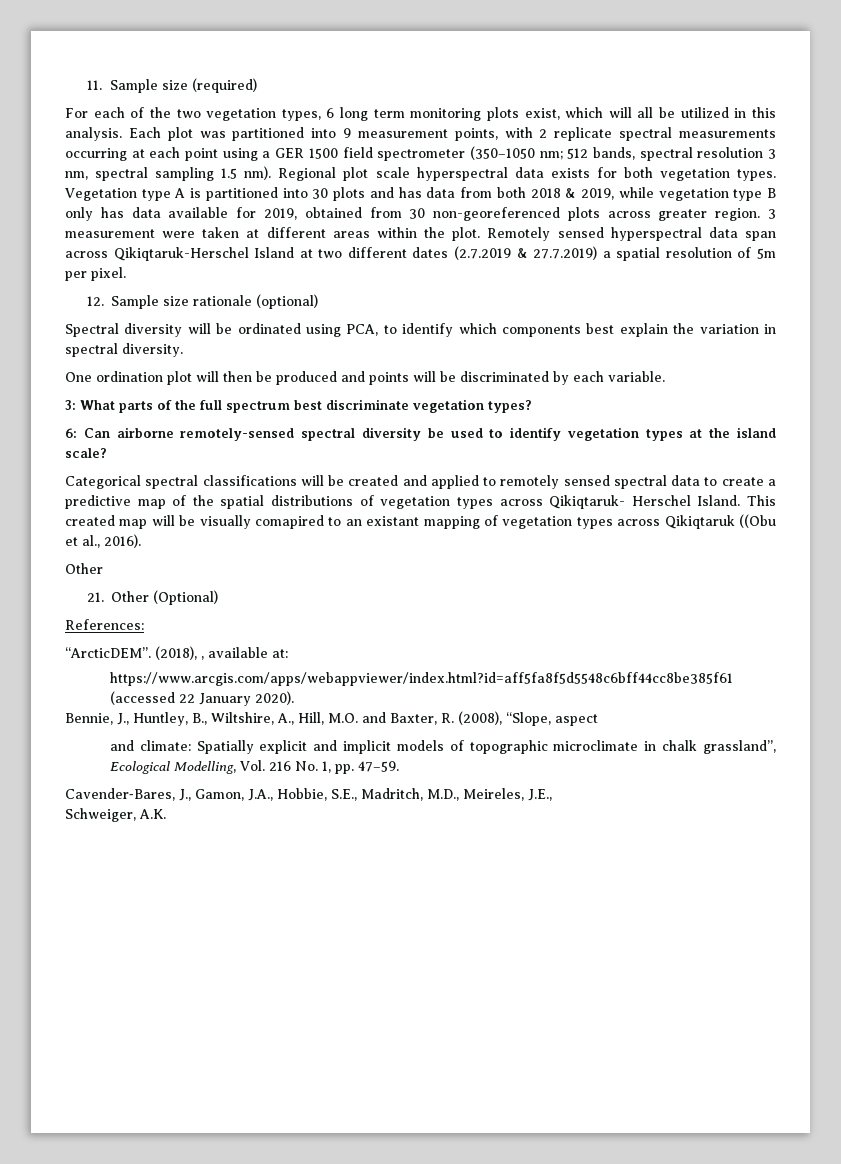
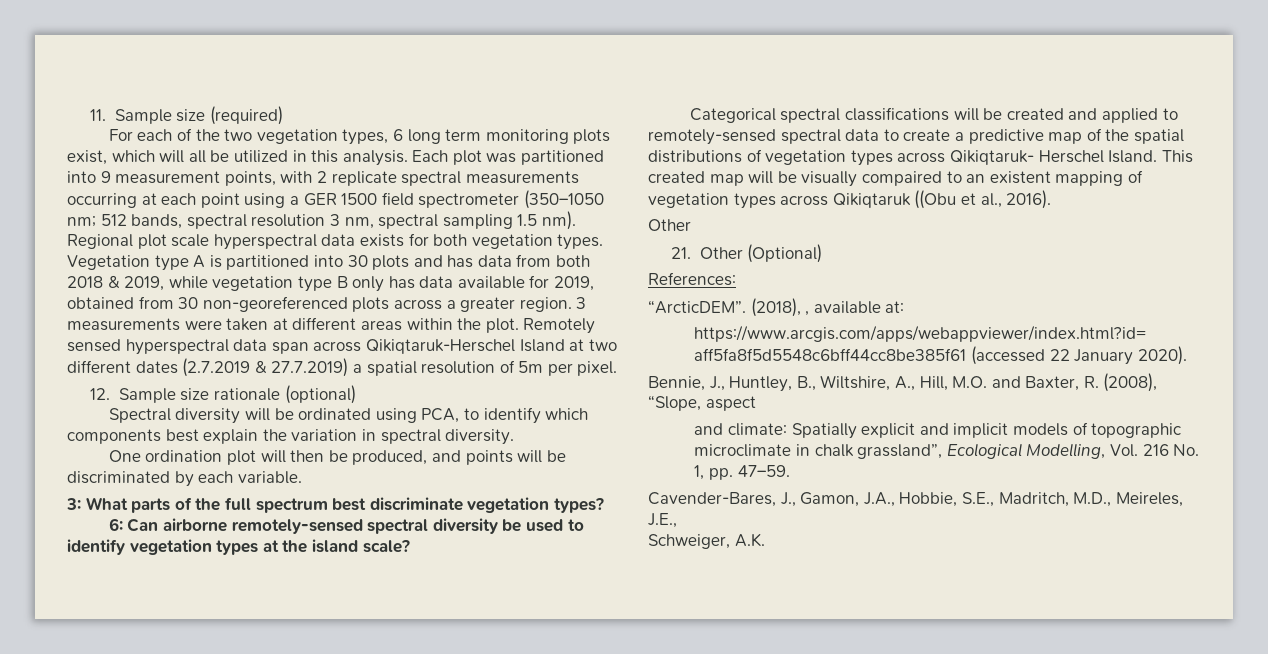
(651, 214) none -> [446,300,456,309] a
[65,229,155,238] measurement -> [67,318,180,331] measurements
[276,371,337,385] produced -> [352,450,428,465] produced,
[500,475,610,489] remotely sensed -> [648,129,776,145] remotely-sensed
[255,515,324,529] comapired -> [861,171,942,186] compaired
[366,516,420,526] existant -> [989,171,1051,184] existent

